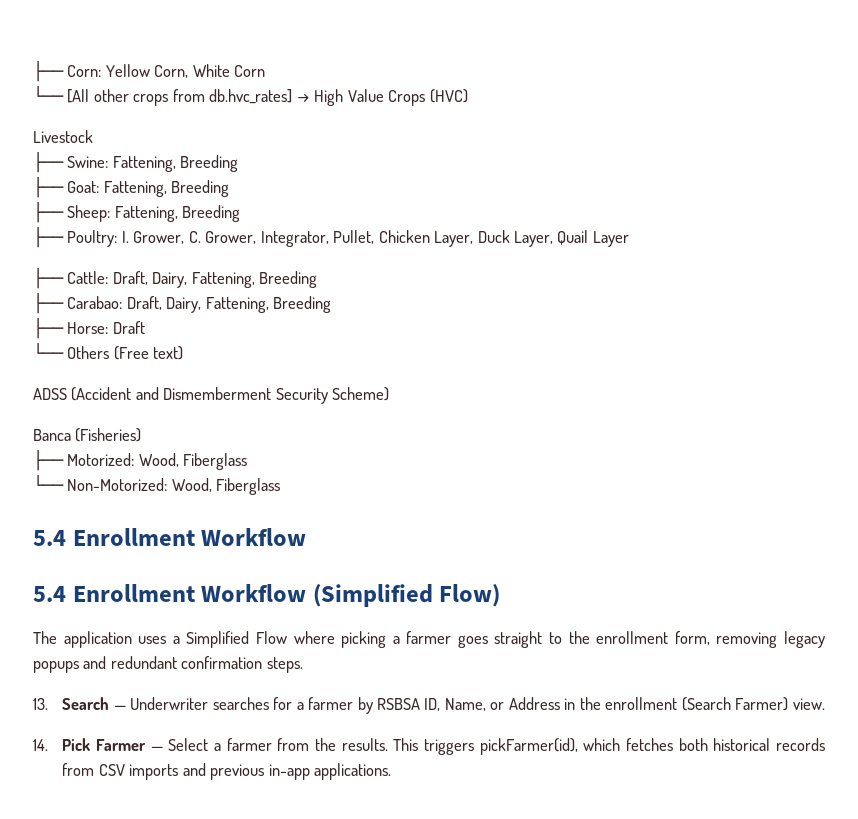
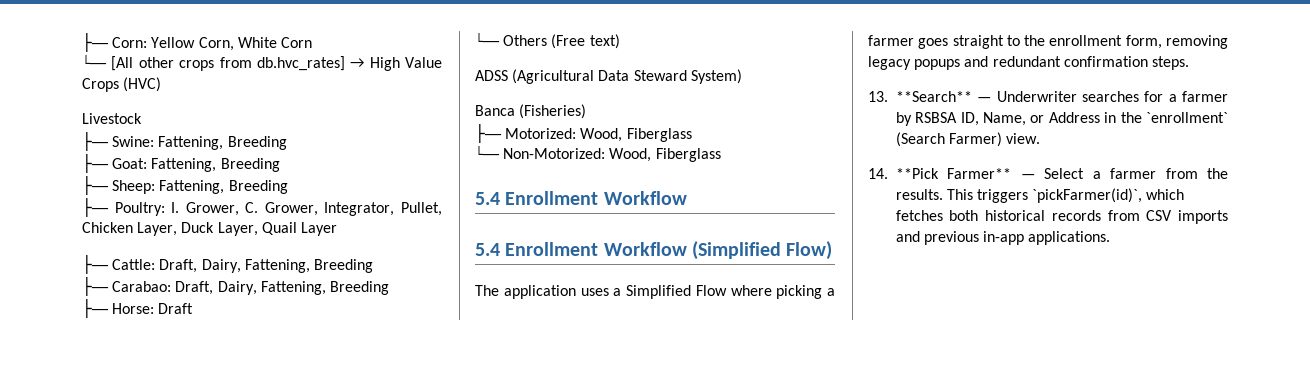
[71,387,390,404] (Accident and Dismemberment Security Scheme) -> [512,69,742,84] (Agricultural Data Steward System)
[62,697,110,710] Search -> [895,91,972,102] **Search**
[605,697,678,710] enrollment -> [1146,112,1228,123] `enrollment`
[62,738,146,751] Pick Farmer -> [895,168,1012,179] **Pick Farmer**
[479,738,578,755] pickFarmer(id), -> [1032,188,1143,203] `pickFarmer(id)`,

